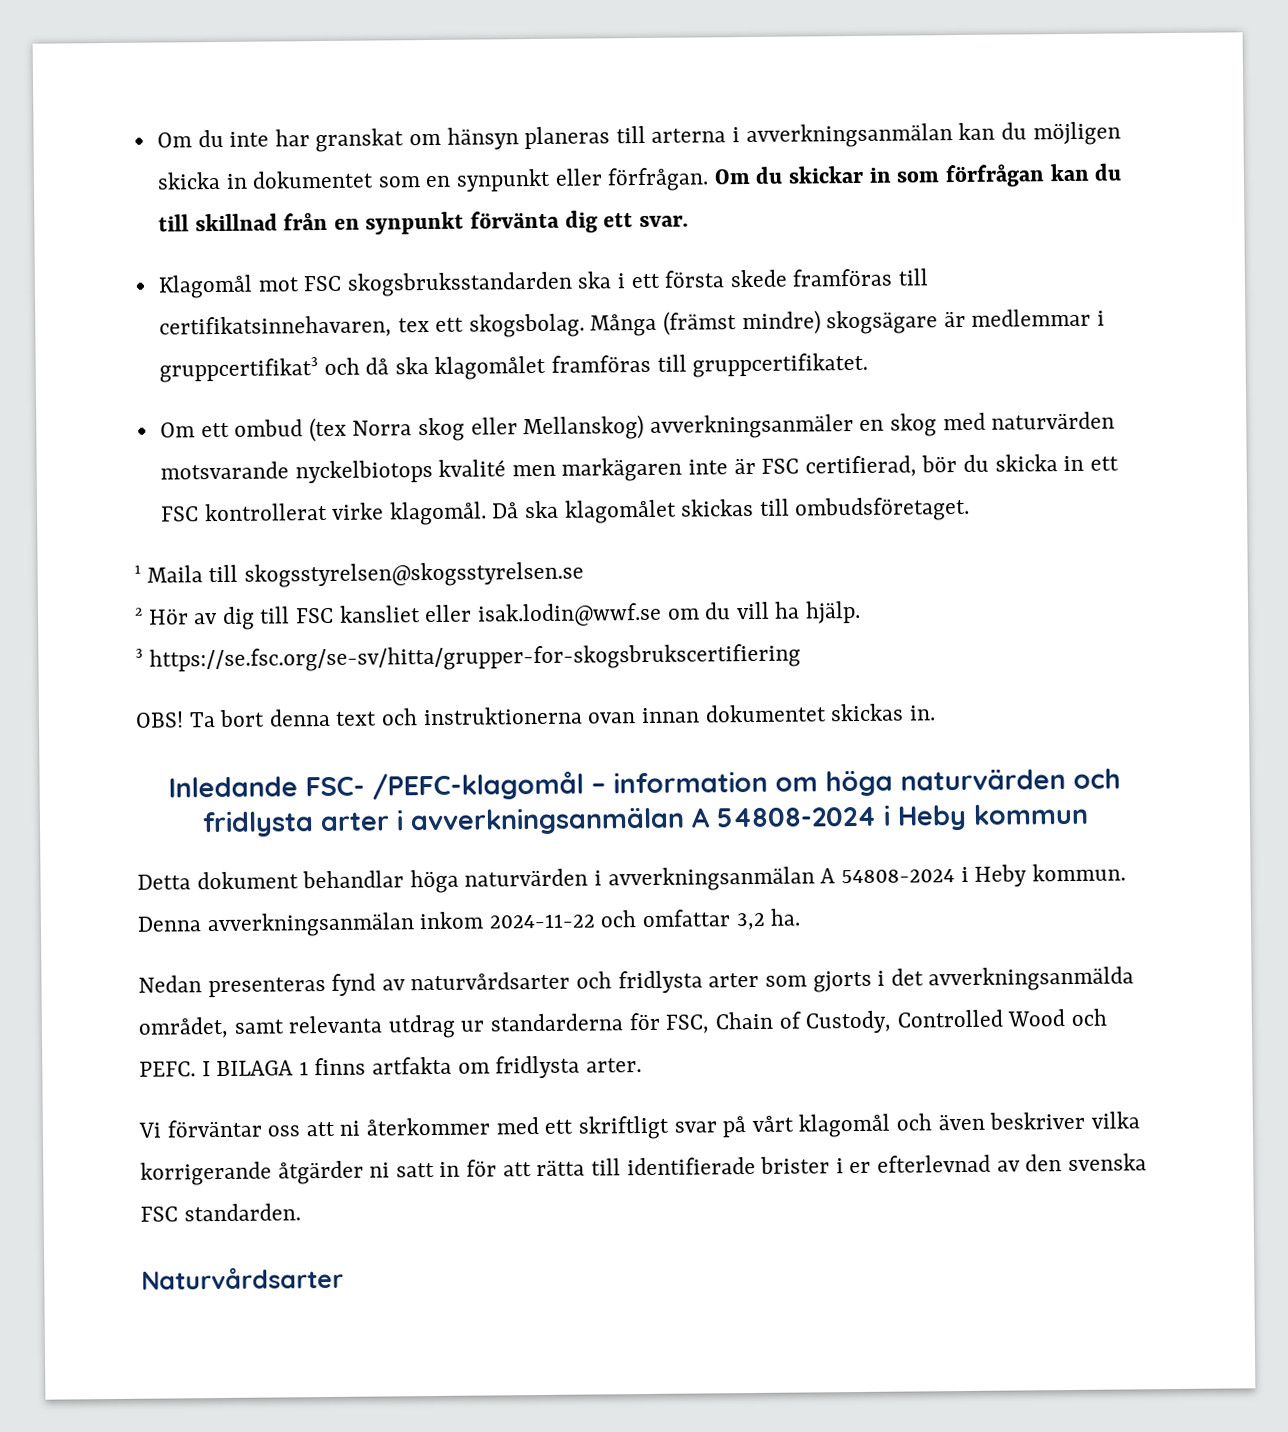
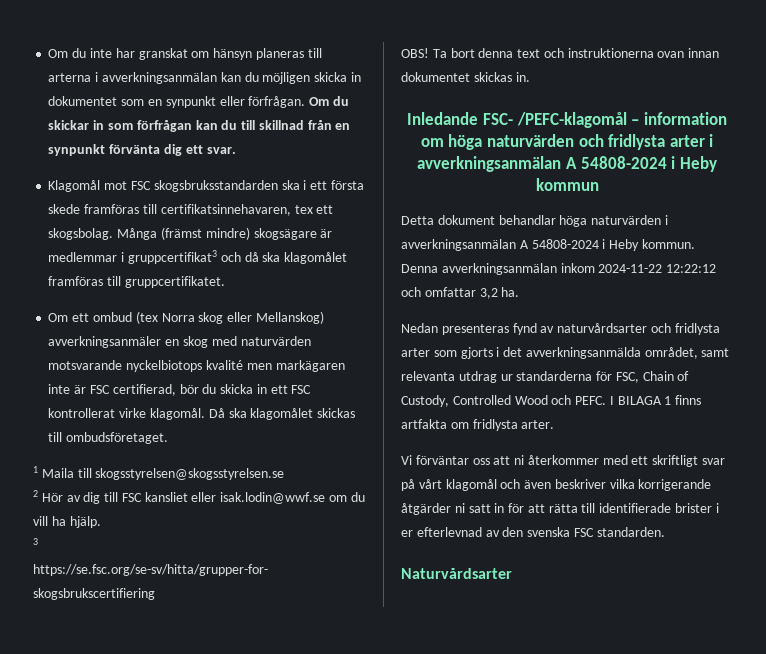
(595, 921) none -> [666,264,717,273] 12:22:12

